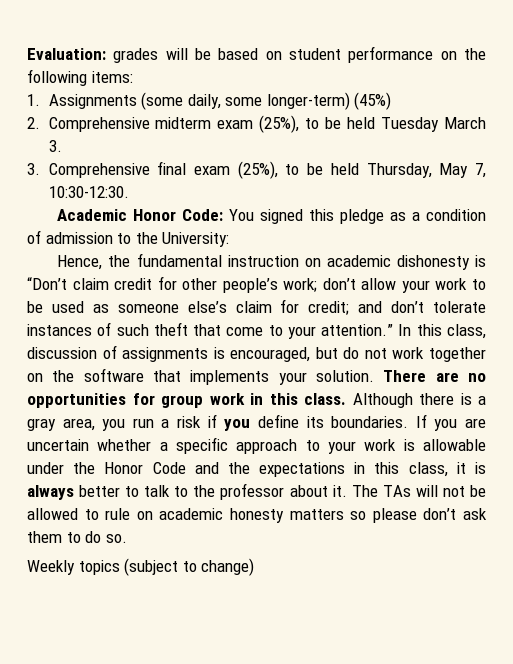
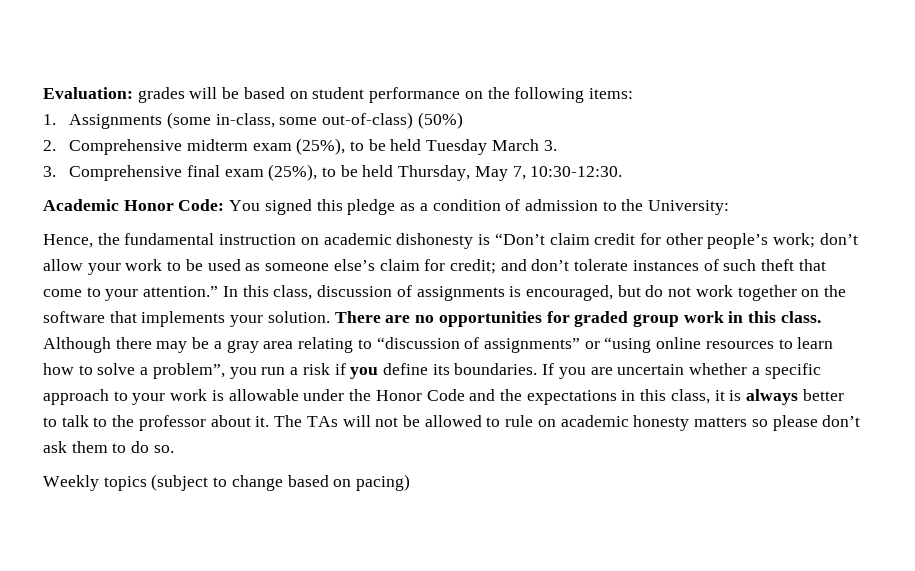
[187,92,392,110] daily, some longer-term) (45%) -> [215,112,463,129] in-class, some out-of-class) (50%)
(155, 399) none -> [574,311,629,327] graded
[460,393,486,405] [27,418,95,431] is a gray area, -> [156,337,834,353] [43,363,225,379] may be a gray area relating to “discussion of assignments” or “using online resources to learn how to solve a problem”,
[201,558,255,576] change) -> [231,474,411,491] change based on pacing)

